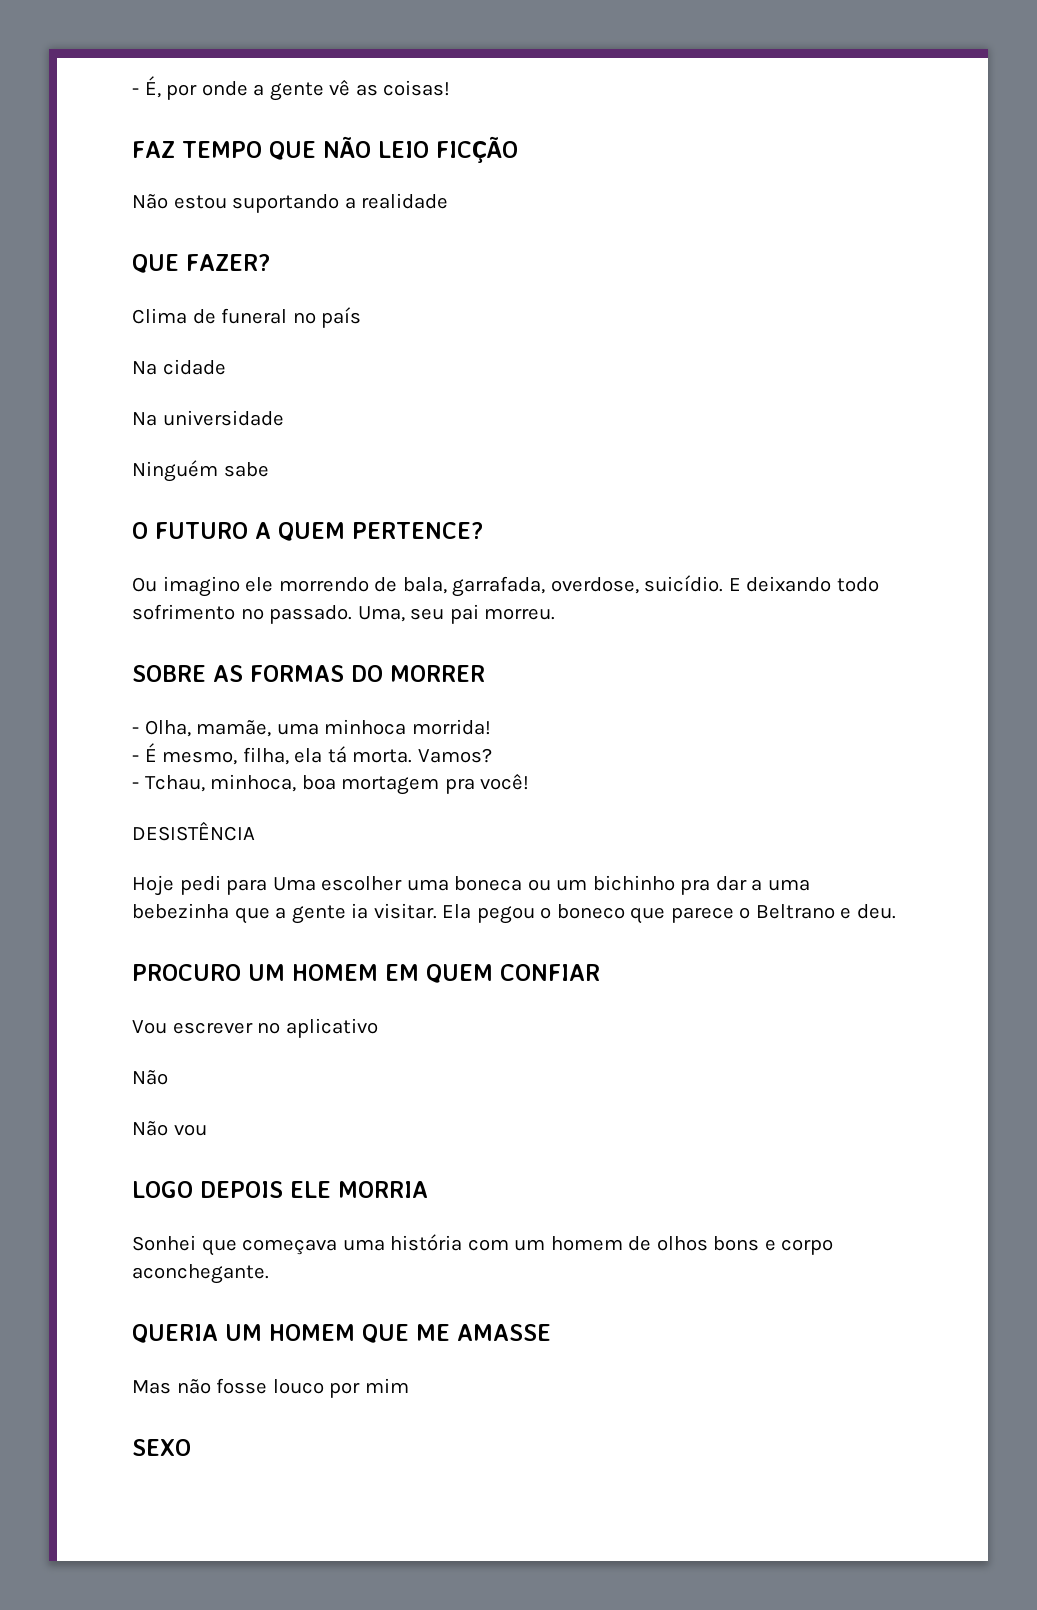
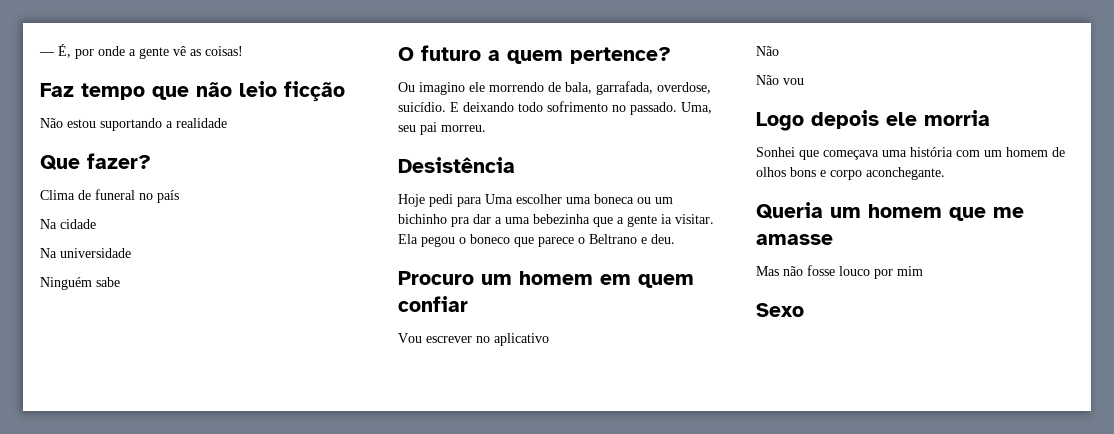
[132,88,139,95] - -> [39,52,55,56] —
[132,136,518,163] FAZ TEMPO QUE NÃO LEIO FICÇÃO -> [40,81,345,102] Faz tempo que não leio ficção
[132,254,270,273] QUE FAZER? -> [40,153,151,170] Que fazer?
[155,522,483,541] FUTURO A QUEM PERTENCE? -> [421,45,671,64] futuro a quem pertence?
[132,665,485,682] [132,719,491,737] [132,743,492,765] [132,773,530,795] [132,821,255,841] SOBRE AS FORMAS DO MORRER // - Olha, mamãe, uma minhoca morrida! // - É mesmo, filha, ela tá morta. Vamos? // - Tchau, minhoca, boa mortagem pra você! // DESISTÊNCIA -> [398,157,515,173] Desistência
[132,964,600,983] PROCURO UM HOMEM EM QUEM CONFIAR -> [398,271,694,288] [398,296,468,312] Procuro um homem em quem confiar
[132,1181,428,1198] LOGO DEPOIS ELE MORRIA -> [756,110,990,131] Logo depois ele morria
[132,1324,551,1343] QUERIA UM HOMEM QUE ME AMASSE -> [756,202,1024,221] [756,234,833,245] Queria um homem que me amasse
[132,1439,191,1456] SEXO -> [756,303,804,317] Sexo

